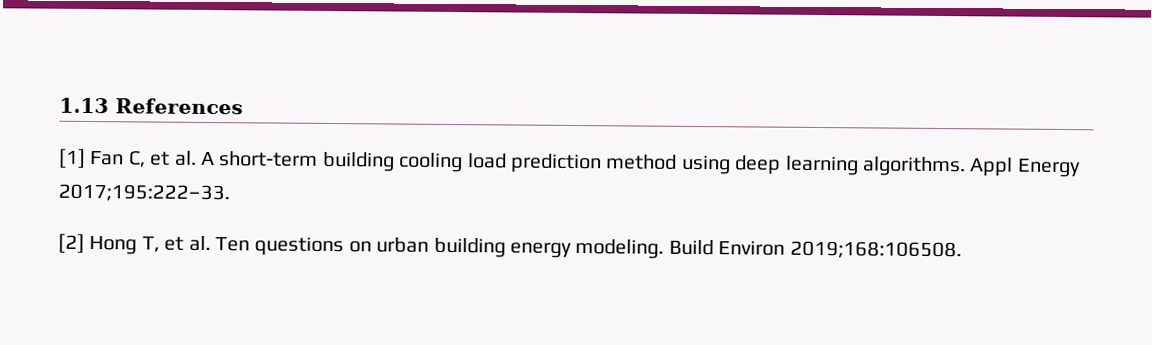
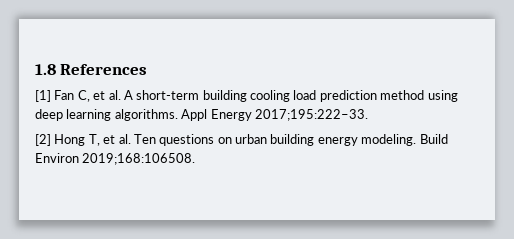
[59,97,109,114] 1.13 -> [35,64,56,75] 1.8

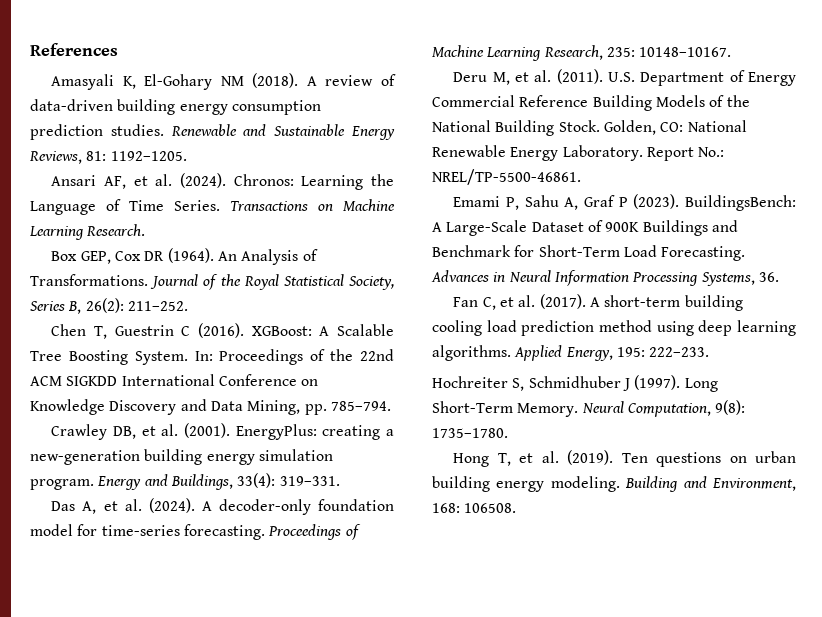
[35,64,56,75] 1.8 -> (30, 49) none
[35,90,51,102] [1] -> [51,73,396,90] [30,99,321,115] [30,124,396,140] [29,151,187,164] [51,173,394,190] [30,199,395,215] [29,224,146,240] [51,248,318,265] [30,274,394,290] [30,298,188,314] [51,323,394,339] [30,349,394,365] [30,374,319,386] [30,399,391,415] [51,423,394,440] [30,449,333,465] [30,473,340,490] [51,498,394,515] [30,524,361,540] [432,45,732,61] [453,69,796,86] [432,95,750,111] [432,120,747,136] [432,145,725,161] [432,169,581,185] [453,194,796,211] [432,220,738,236] [432,245,746,261] [431,270,779,286] Amasyali K, El-Gohary NM (2018). A review of data-driven building energy consumption prediction studies. Renewable and Sustainable Energy Reviews, 81: 1192–1205. // Ansari AF, et al. (2024). Chronos: Learning the Language of Time Series. Transactions on Machine Learning Research. // Box GEP, Cox DR (1964). An Analysis of Transformations. Journal of the Royal Statistical Society, Series B, 26(2): 211–252. // Chen T, Guestrin C (2016). XGBoost: A Scalable Tree Boosting System. In: Proceedings of the 22nd ACM SIGKDD International Conference on Knowledge Discovery and Data Mining, pp. 785–794. // Crawley DB, et al. (2001). EnergyPlus: creating a new-generation building energy simulation program. Energy and Buildings, 33(4): 319–331. // Das A, et al. (2024). A decoder-only foundation model for time-series forecasting. Proceedings of Machine Learning Research, 235: 10148–10167. // Deru M, et al. (2011). U.S. Department of Energy Commercial Reference Building Models of the National Building Stock. Golden, CO: National Renewable Energy Laboratory. Report No.: NREL/TP-5500-46861. // Emami P, Sahu A, Graf P (2023). BuildingsBench: A Large-Scale Dataset of 900K Buildings and Benchmark for Short-Term Load Forecasting. Advances in Neural Information Processing Systems, 36. //
(121, 95) none -> [539,294,586,309] (2017).
[181,109,368,121] [35,134,51,146] Appl Energy 2017;195:222–33. // [2] -> [514,345,710,361] [432,375,718,392] [432,400,746,417] [432,428,508,438] Applied Energy, 195: 222–233. // Hochreiter S, Schmidhuber J (1997). Long Short-Term Memory. Neural Computation, 9(8): 1735–1780. //
(131, 139) none -> [567,450,614,465] (2019).
[419,134,448,144] [35,153,196,165] Build Environ 2019;168:106508. -> [625,476,796,492] [432,503,517,513] Building and Environment, 168: 106508.

